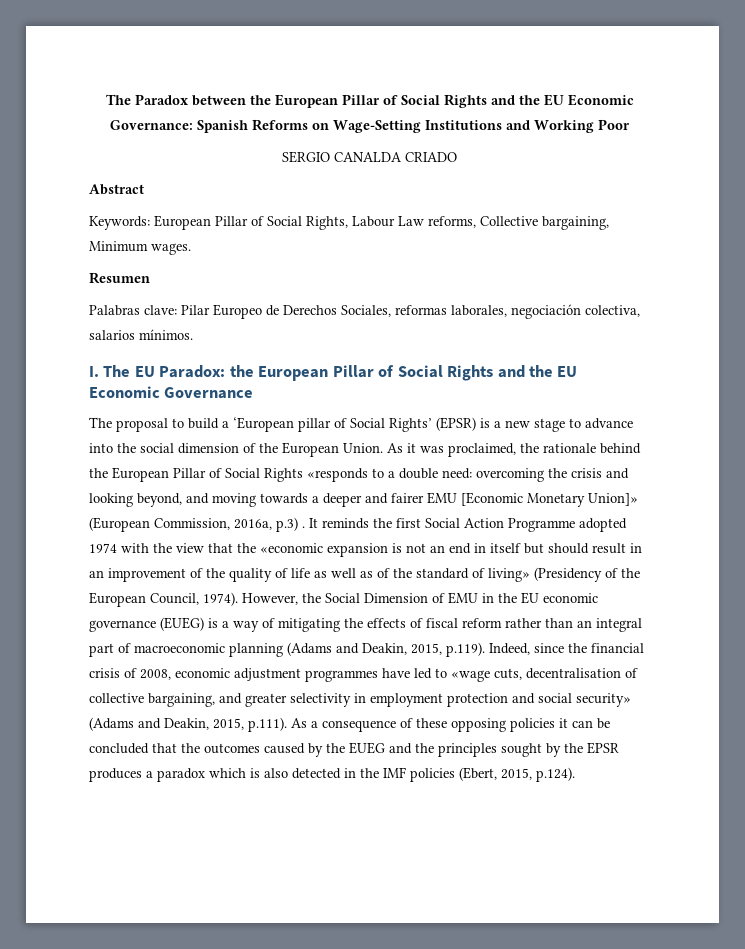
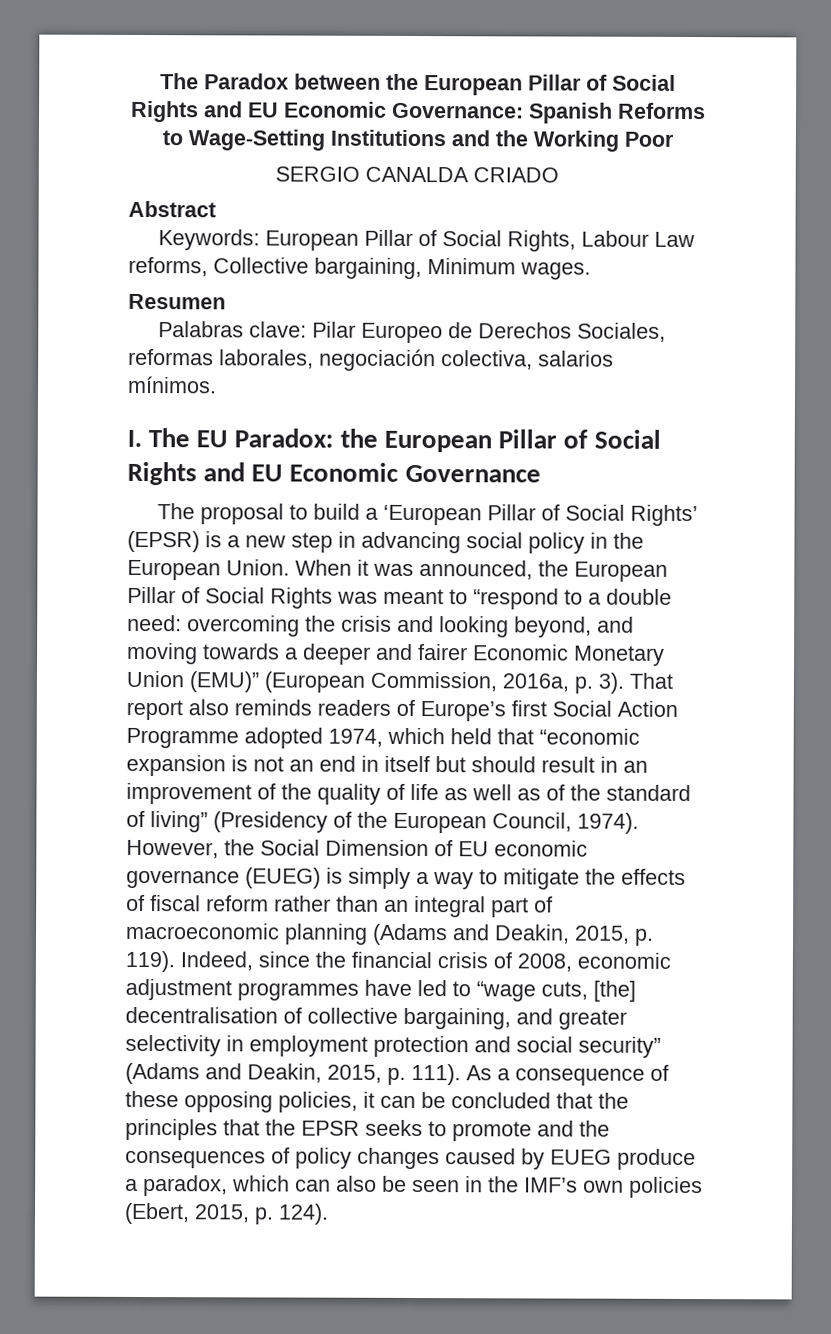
[518,95,540,105] the -> (243, 109) none
[312,123,329,130] on -> [161,130,183,146] to
(530, 125) none -> [494,130,528,147] the
[529,365,554,377] the -> (246, 472) none
[298,418,331,432] pillar -> [487,504,537,521] Pillar
[534,418,633,432] [89,443,256,454] stage to advance into the social dimension of -> [291,531,608,554] step in advancing social policy in
[387,443,403,453] As -> [295,559,352,576] When
[448,443,641,457] [89,467,368,482] proclaimed, the rationale behind the European Pillar of Social Rights «responds -> [419,560,668,582] [127,586,559,610] announced, the European Pillar of Social Rights was meant to “respond
[427,492,638,507] [89,517,392,532] EMU [Economic Monetary Union]» (European Commission, 2016a, p.3) . It reminds the -> [473,644,665,666] [126,670,673,694] [126,699,506,722] Economic Monetary Union (EMU)” (European Commission, 2016a, p. 3). That report also reminds readers of Europe’s
[89,543,323,553] 1974 with the view that the «economic -> [328,727,640,747] 1974, which held that “economic
[488,568,530,582] living» -> [150,811,208,833] living”
[448,592,517,604] EMU in the -> (453, 848) none
(218, 623) none -> [348,867,411,889] simply
[262,618,340,632] of mitigating -> [479,868,580,890] to mitigate
[446,642,485,657] p.119). -> [634,928,654,946] [125,950,175,973] p. 119).
[451,668,522,682] «wage cuts, -> [476,980,636,1002] “wage cuts, [the]
[576,693,631,707] [89,717,287,732] security» (Adams and Deakin, 2015, p.111). -> [578,1036,661,1058] [125,1062,461,1086] security” (Adams and Deakin, 2015, p. 111).
[510,718,555,732] policies -> [278,1091,358,1113] policies,
[204,742,619,757] [89,767,406,782] outcomes caused by the EUEG and the principles sought by the EPSR produces a paradox which is also detected in the IMF -> [125,1118,610,1142] [125,1147,696,1171] [125,1175,624,1197] principles that the EPSR seeks to promote and the consequences of policy changes caused by EUEG produce a paradox, which can also be seen in the IMF’s own
[536,767,575,782] p.124). -> [254,1203,329,1225] p. 124).

